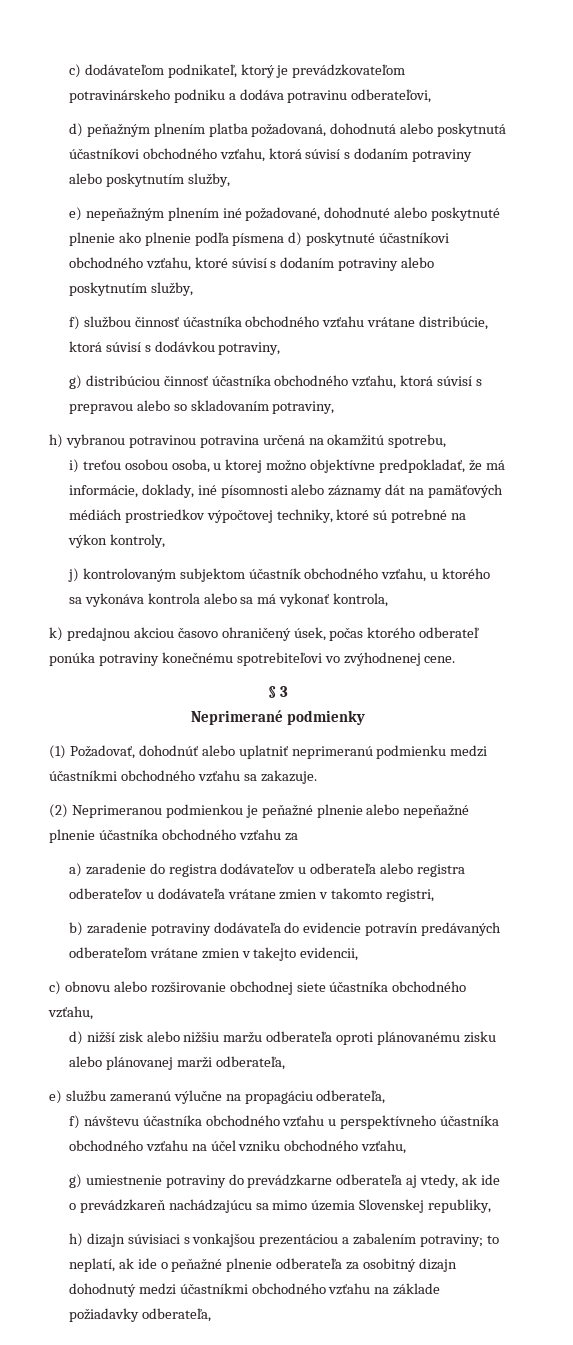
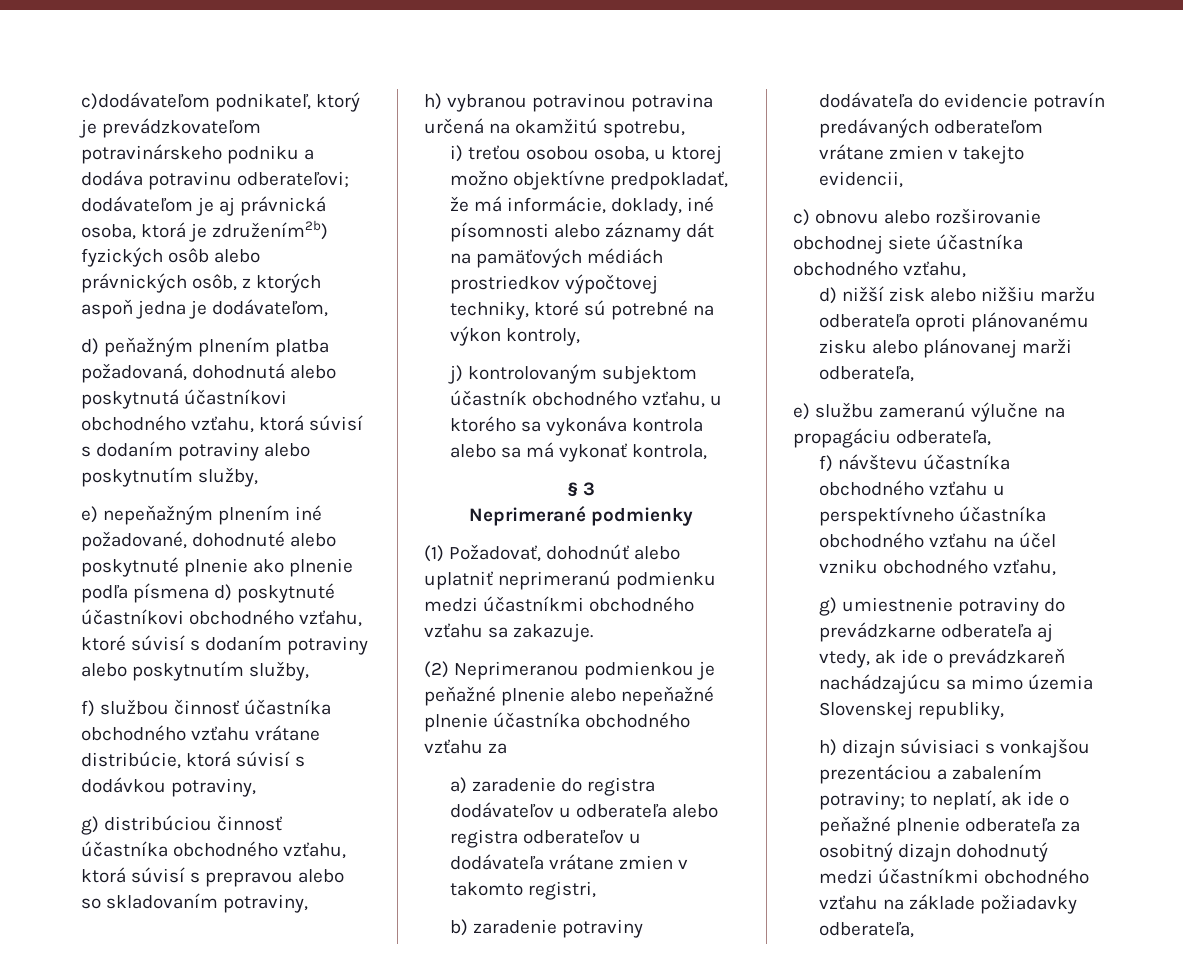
[68,64,164,78] c) dodávateľom -> [80,92,210,110] c)dodávateľom
[351,89,432,103] odberateľovi, -> [236,171,349,188] [80,196,327,216] [80,220,329,242] [80,247,260,267] [80,273,322,293] [80,299,329,319] odberateľovi; dodávateľom je aj právnická osoba, ktorá je združením2b) fyzických osôb alebo právnických osôb, z ktorých aspoň jedna je dodávateľom,
[49,627,480,641] [49,652,456,666] // k) predajnou akciou časovo ohraničený úsek, počas ktorého odberateľ ponúka potraviny konečnému spotrebiteľovi vo zvýhodnenej cene. -> (708, 452) none

